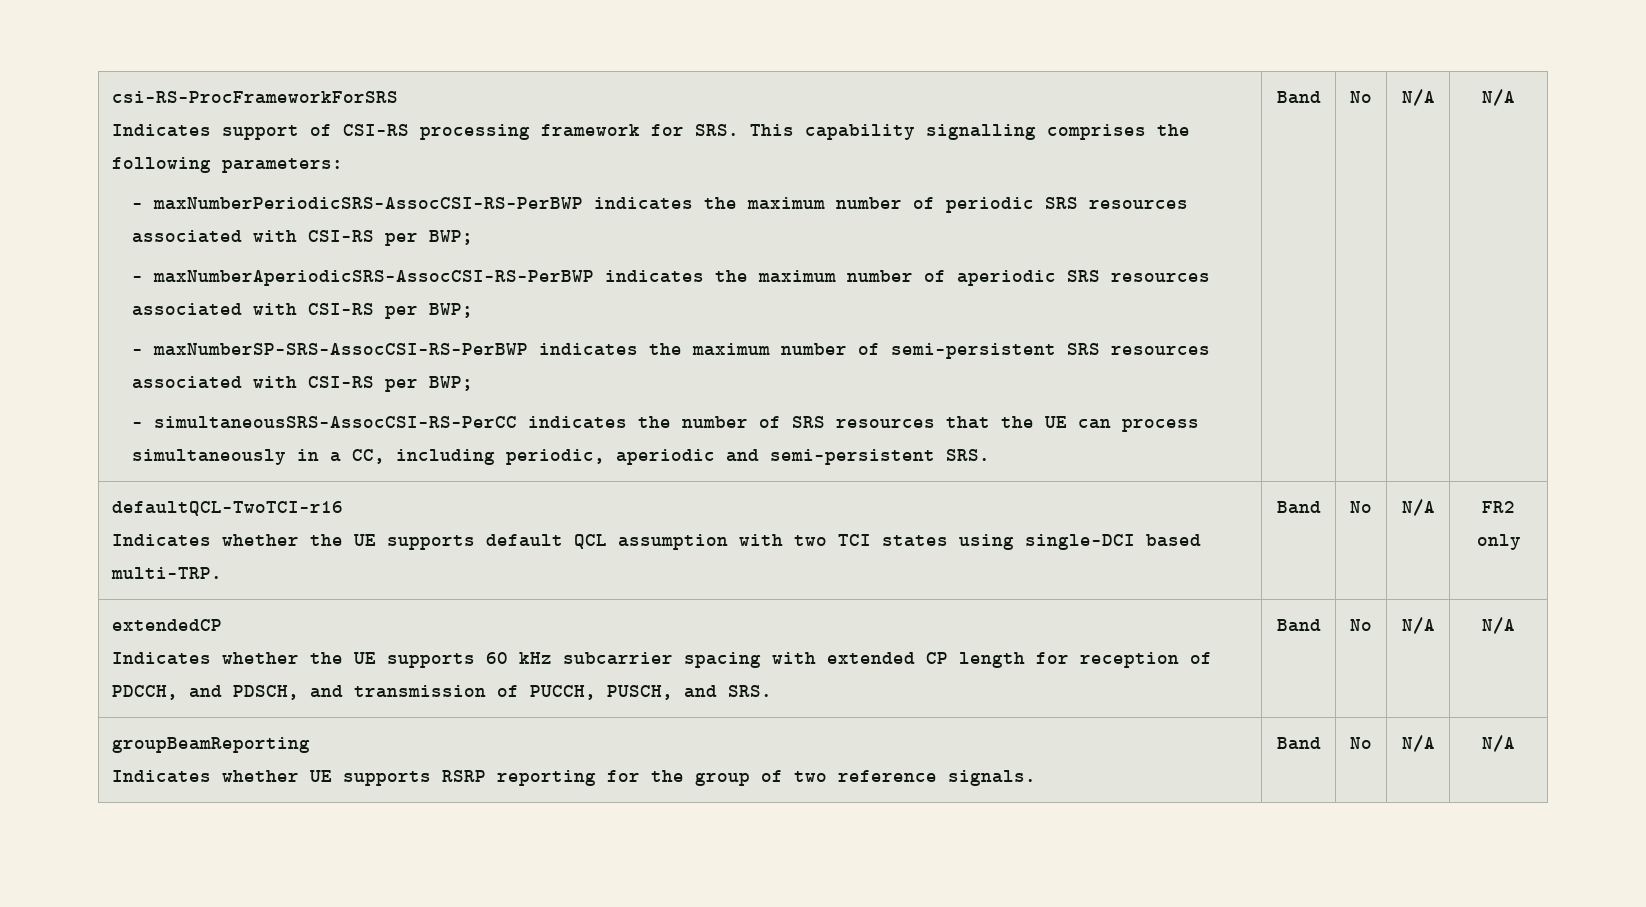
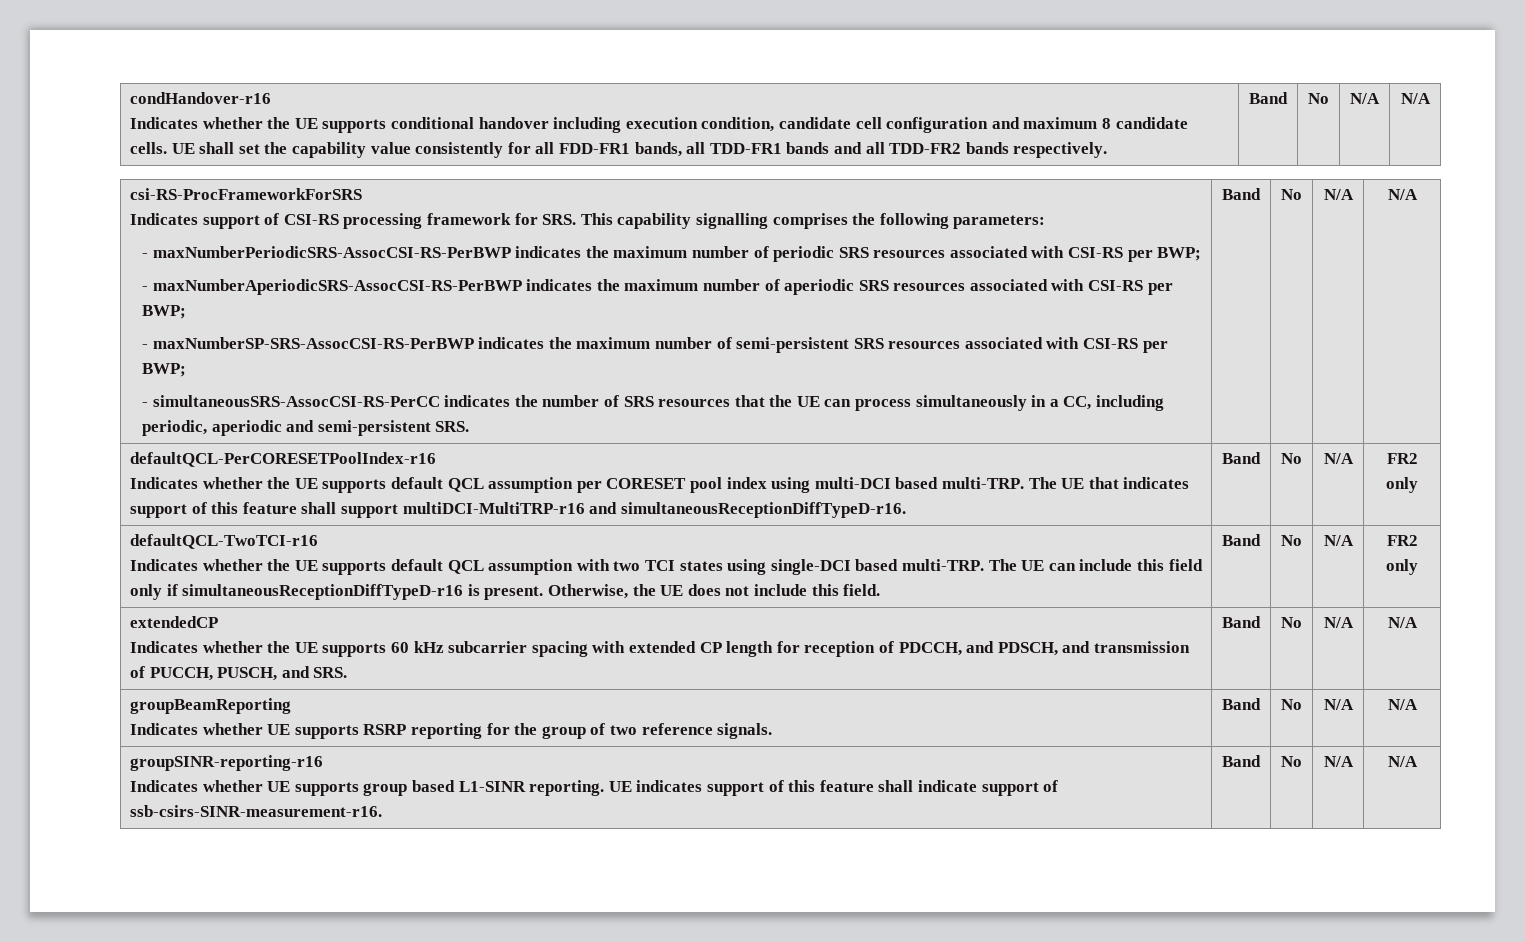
(112, 97) none -> [130,92,272,104] [130,117,1188,133] [130,142,1108,158] [1249,92,1288,104] [1308,93,1329,104] [1350,93,1380,104] [1400,93,1431,104] condHandover-r16 // Indicates whether the UE supports conditional handover including execution condition, candidate cell configuration and maximum 8 candidate cells. UE shall set the capability value consistently for all FDD-FR1 bands, all TDD-FR1 bands and all TDD-FR2 bands respectively. | Band | No | N/A | N/A //
(1515, 97) none -> [130,452,437,467] [130,477,1190,493] [130,502,906,518] [1222,452,1261,464] [1281,453,1302,464] [1323,453,1354,464] [1386,453,1418,464] [1386,477,1418,493] // defaultQCL-PerCORESETPoolIndex-r16 // Indicates whether the UE supports default QCL assumption per CORESET pool index using multi-DCI based multi-TRP. The UE that indicates support of this feature shall support multiDCI-MultiTRP-r16 and simultaneousReceptionDiffTypeD-r16. | Band | No | N/A | FR2 only
(223, 573) none -> [988,559,1203,571] [130,584,881,600] The UE can include this field only if simultaneousReceptionDiffTypeD-r16 is present. Otherwise, the UE does not include this field.
(1515, 743) none -> [130,755,324,771] [130,780,1059,796] [130,805,383,817] [1222,755,1261,767] [1281,756,1302,767] [1323,756,1354,767] [1387,756,1418,767] // groupSINR-reporting-r16 // Indicates whether UE supports group based L1-SINR reporting. UE indicates support of this feature shall indicate support of ssb-csirs-SINR-measurement-r16. | Band | No | N/A | N/A

